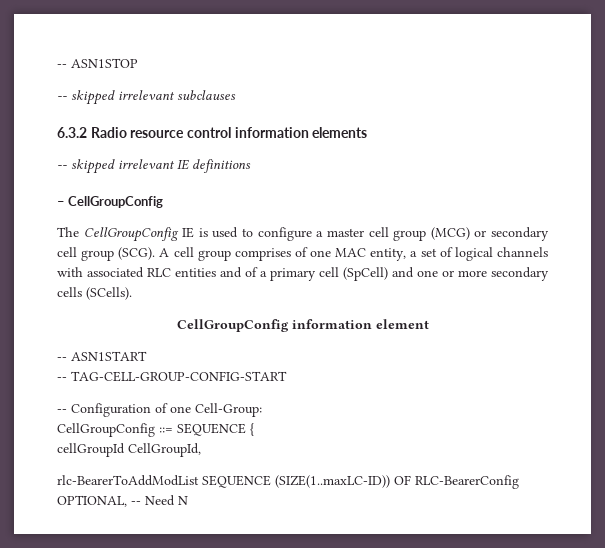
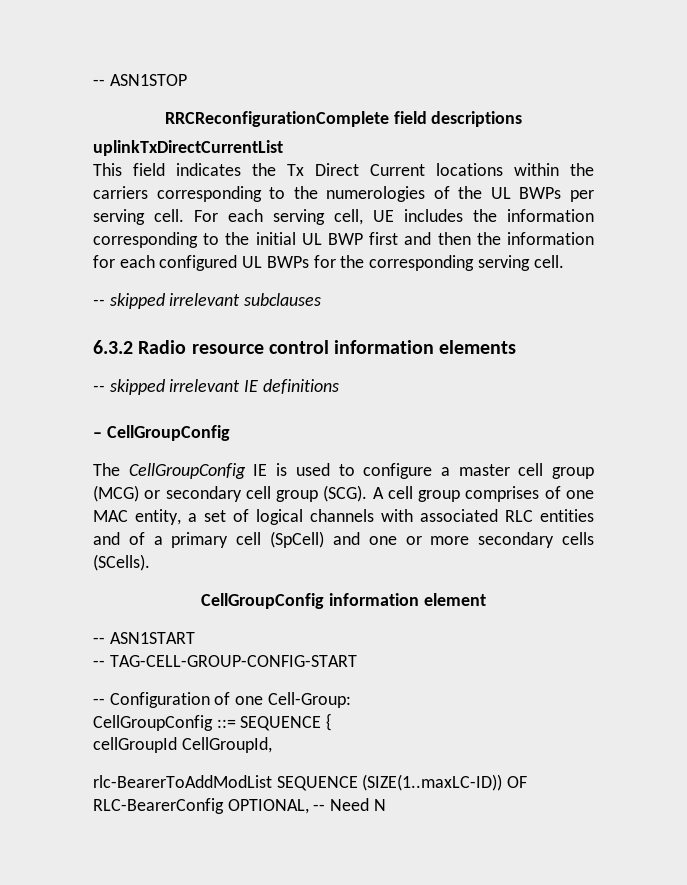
(138, 63) none -> [164,111,523,127] [93,140,283,156] [93,163,594,176] [93,186,594,202] [93,209,594,225] [93,232,594,248] [93,255,564,271] // RRCReconfigurationComplete field descriptions // uplinkTxDirectCurrentList // This field indicates the Tx Direct Current locations within the carriers corresponding to the numerologies of the UL BWPs per serving cell. For each serving cell, UE includes the information corresponding to the initial UL BWP first and then the information for each configured UL BWPs for the corresponding serving cell.

